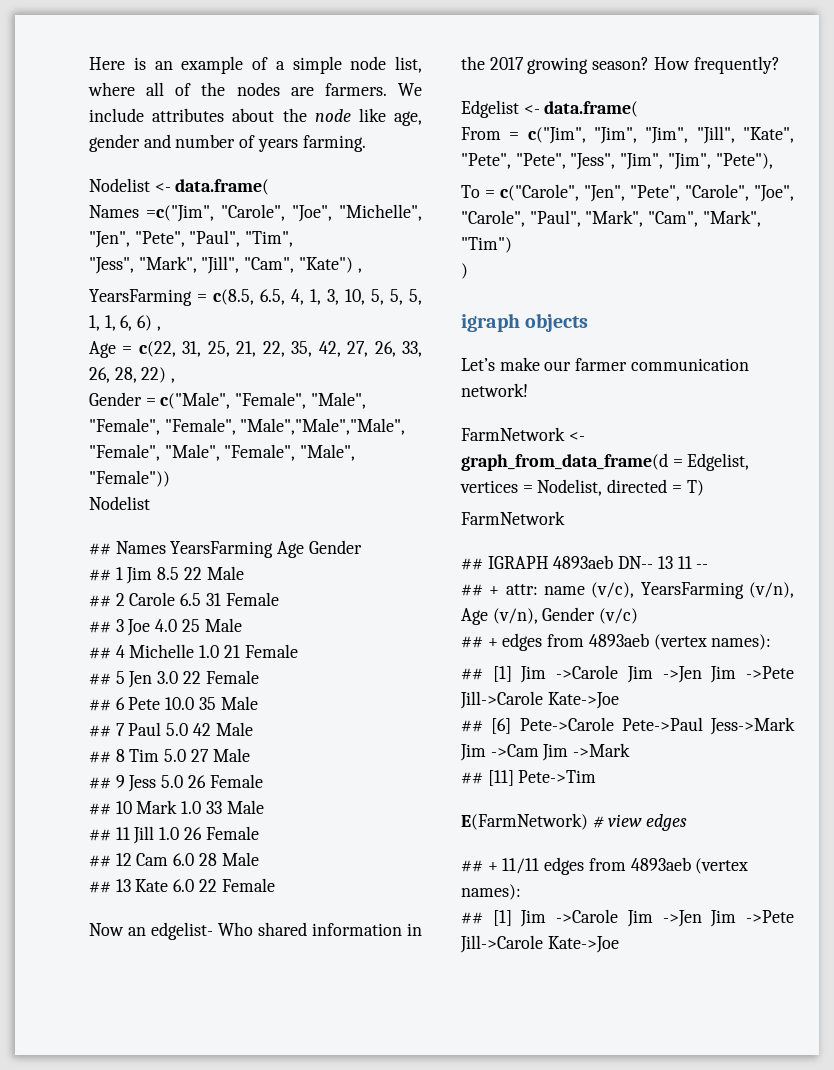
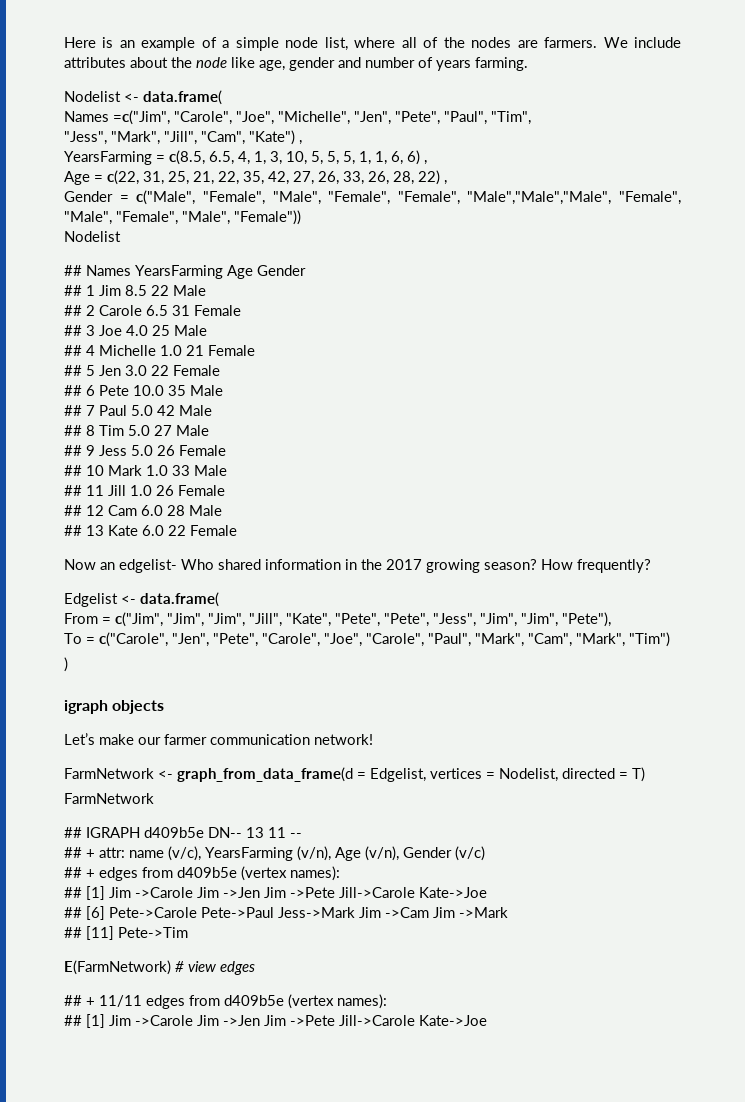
[553,555,614,569] 4893aeb -> [144,827,204,838] d409b5e
[588,633,649,647] 4893aeb -> [177,867,237,878] d409b5e
[630,857,691,871] 4893aeb -> [224,995,284,1006] d409b5e

